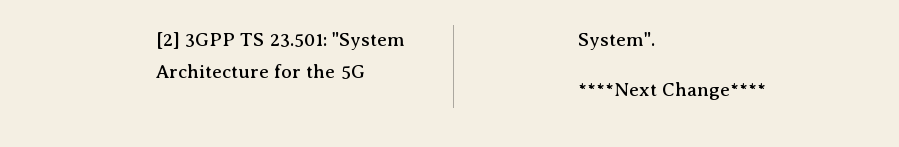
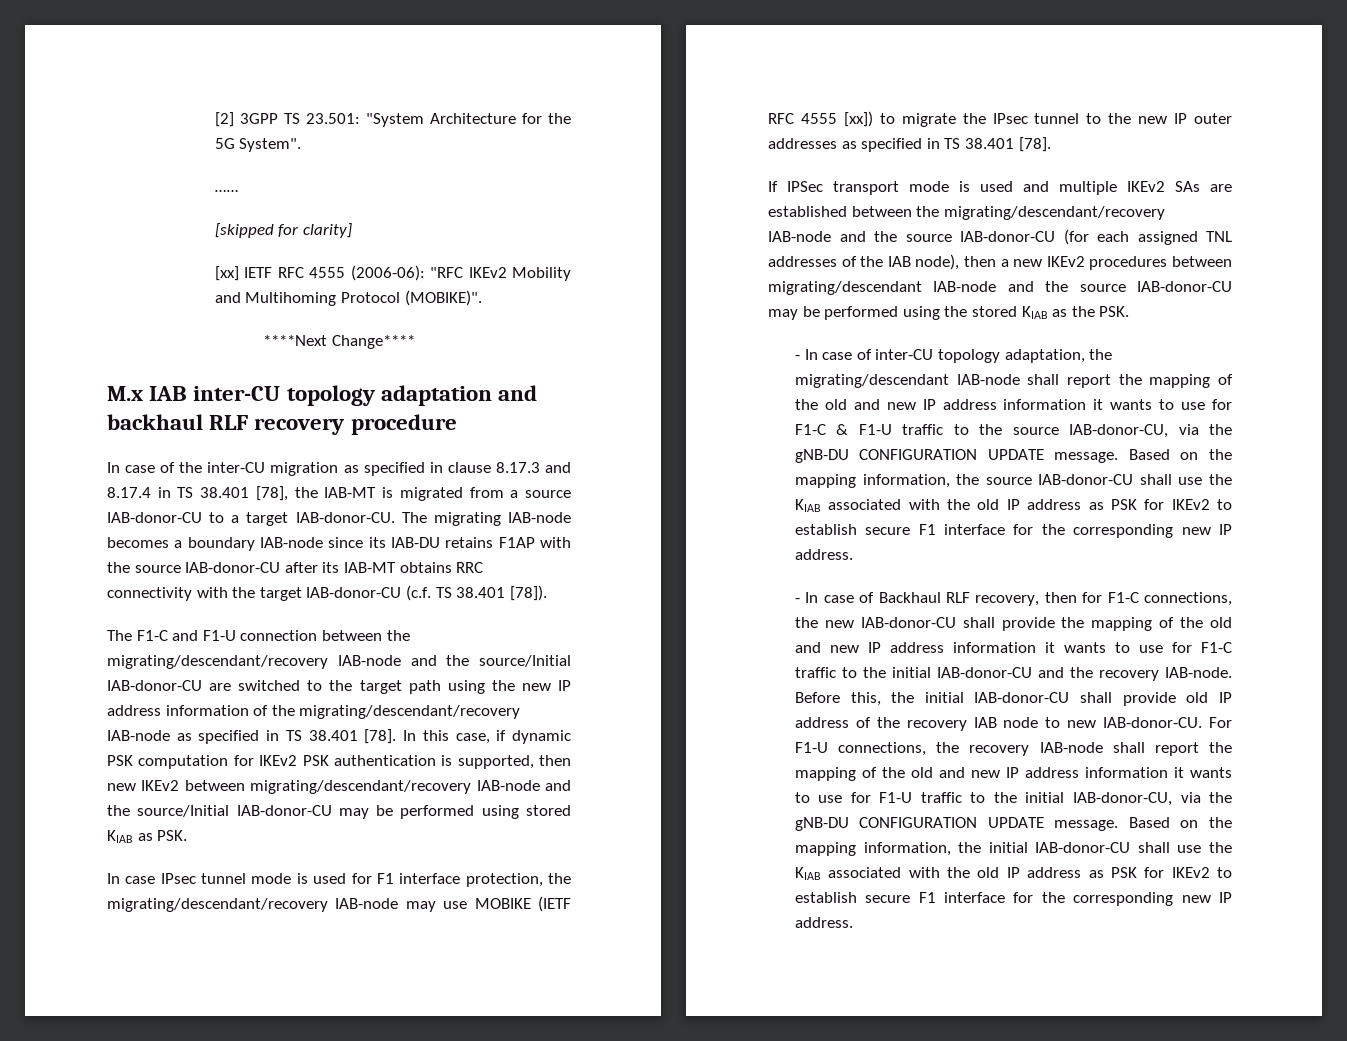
[578,82,767,100] ****Next Change**** -> [214,190,239,192] [214,223,352,238] [214,265,571,281] [214,290,482,306] [263,335,415,349] [107,385,538,406] [107,414,457,435] [107,462,571,476] [107,486,572,501] [107,512,571,526] [107,537,571,551] [107,562,484,573] [107,585,547,601] [107,630,410,641] [107,655,571,669] [107,680,572,694] [107,705,521,719] [107,729,571,744] [107,755,571,769] [107,780,571,794] [107,805,571,819] [107,830,188,843] [107,873,571,887] [107,896,571,912] [768,111,1232,127] [768,137,1051,152] [768,181,1232,195] [768,206,1165,220] [768,229,1232,245] [768,254,1232,270] [768,281,1232,295] [768,306,1130,320] [794,349,1113,363] [794,374,1233,388] [794,399,1232,410] [794,424,1232,438] [794,449,1232,463] [794,474,1232,488] [794,499,1232,512] [794,524,1232,538] [794,549,853,560] [794,592,1232,606] [794,617,1232,631] [794,642,1232,653] [794,667,1232,681] [794,692,1232,706] [794,717,1232,731] [794,742,1232,756] [794,767,1232,781] [794,792,1232,806] [794,817,1232,831] [794,842,1232,856] [794,867,1232,880] [794,892,1232,906] [794,917,853,928] …… // [skipped for clarity] // [xx] IETF RFC 4555 (2006-06): "RFC IKEv2 Mobility and Multihoming Protocol (MOBIKE)". // ****Next Change**** // M.x IAB inter-CU topology adaptation and backhaul RLF recovery procedure // In case of the inter-CU migration as specified in clause 8.17.3 and 8.17.4 in TS 38.401 [78], the IAB-MT is migrated from a source IAB-donor-CU to a target IAB-donor-CU. The migrating IAB-node becomes a boundary IAB-node since its IAB-DU retains F1AP with the source IAB-donor-CU after its IAB-MT obtains RRC connectivity with the target IAB-donor-CU (c.f. TS 38.401 [78]). // The F1-C and F1-U connection between the migrating/descendant/recovery IAB-node and the source/Initial IAB-donor-CU are switched to the target path using the new IP address information of the migrating/descendant/recovery IAB-node as specified in TS 38.401 [78]. In this case, if dynamic PSK computation for IKEv2 PSK authentication is supported, then new IKEv2 between migrating/descendant/recovery IAB-node and the source/Initial IAB-donor-CU may be performed using stored KIAB as PSK. // In case IPsec tunnel mode is used for F1 interface protection, the migrating/descendant/recovery IAB-node may use MOBIKE (IETF RFC 4555 [xx]) to migrate the IPsec tunnel to the new IP outer addresses as specified in TS 38.401 [78]. // If IPSec transport mode is used and multiple IKEv2 SAs are established between the migrating/descendant/recovery IAB-node and the source IAB-donor-CU (for each assigned TNL addresses of the IAB node), then a new IKEv2 procedures between migrating/descendant IAB-node and the source IAB-donor-CU may be performed using the stored KIAB as the PSK. // - In case of inter-CU topology adaptation, the migrating/descendant IAB-node shall report the mapping of the old and new IP address information it wants to use for F1-C & F1-U traffic to the source IAB-donor-CU, via the gNB-DU CONFIGURATION UPDATE message. Based on the mapping information, the source IAB-donor-CU shall use the KIAB associated with the old IP address as PSK for IKEv2 to establish secure F1 interface for the corresponding new IP address. // - In case of Backhaul RLF recovery, then for F1-C connections, the new IAB-donor-CU shall provide the mapping of the old and new IP address information it wants to use for F1-C traffic to the initial IAB-donor-CU and the recovery IAB-node. Before this, the initial IAB-donor-CU shall provide old IP address of the recovery IAB node to new IAB-donor-CU. For F1-U connections, the recovery IAB-node shall report the mapping of the old and new IP address information it wants to use for F1-U traffic to the initial IAB-donor-CU, via the gNB-DU CONFIGURATION UPDATE message. Based on the mapping information, the initial IAB-donor-CU shall use the KIAB associated with the old IP address as PSK for IKEv2 to establish secure F1 interface for the corresponding new IP address.

